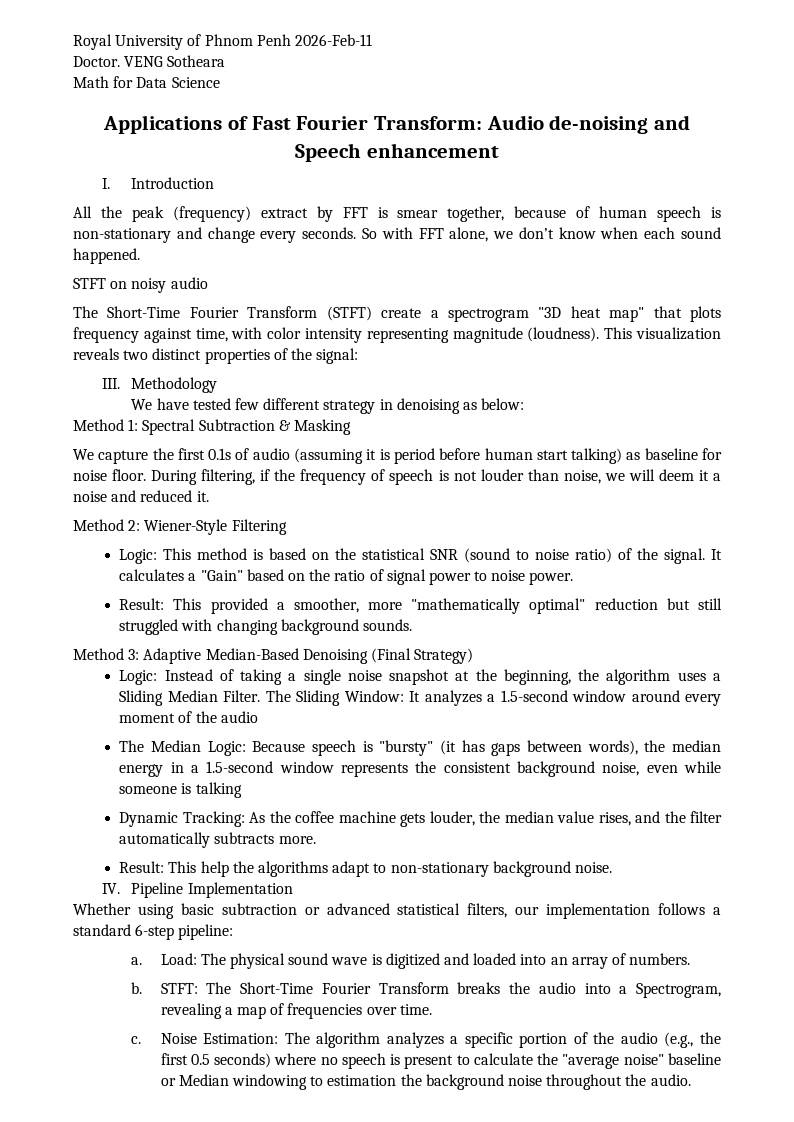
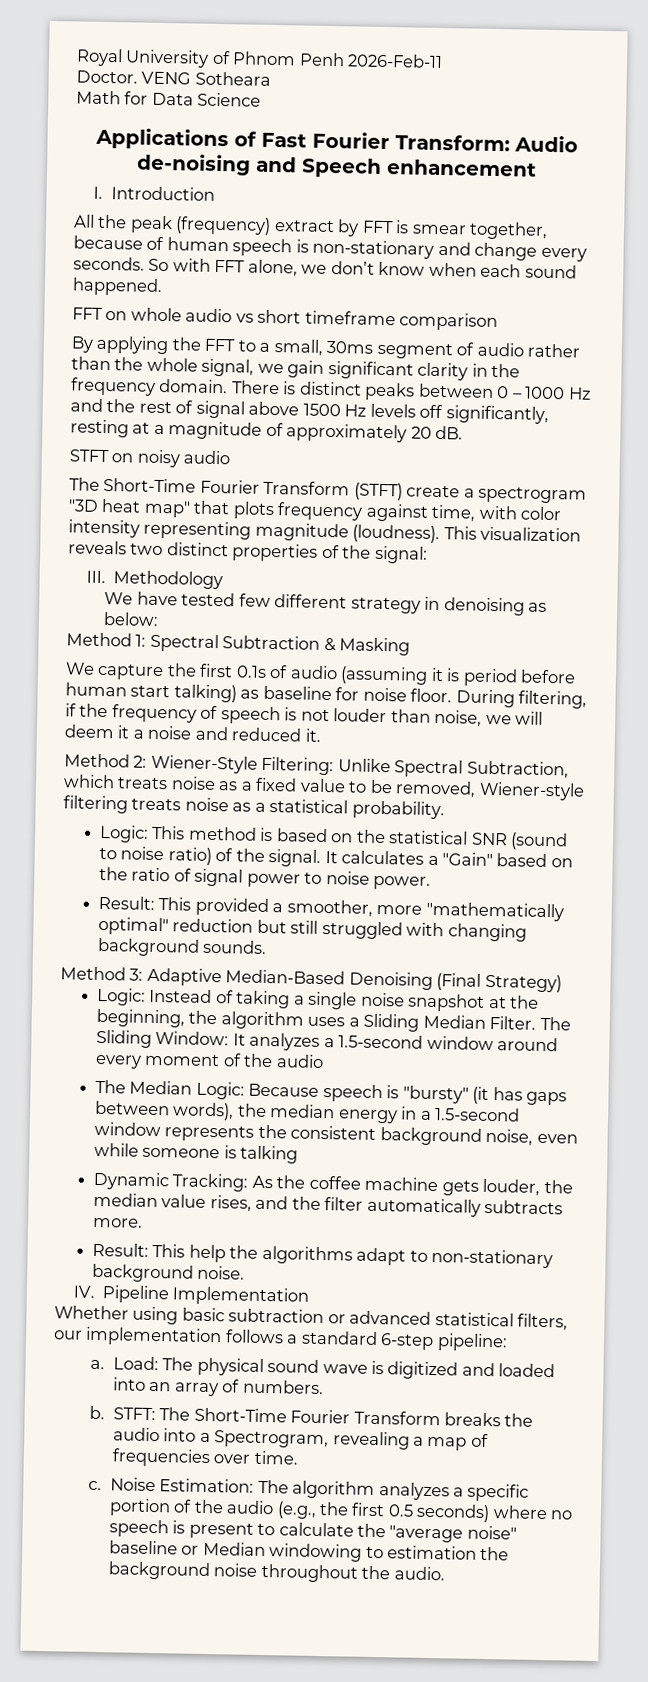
(140, 256) none -> [72,307,499,332] [71,335,581,360] [71,356,521,381] [70,377,591,401] [70,398,549,424] [70,419,464,443] // FFT on whole audio vs short timeframe comparison // By applying the FFT to a small, 30ms segment of audio rather than the whole signal, we gain significant clarity in the frequency domain. There is distinct peaks between 0 – 1000 Hz and the rest of signal above 1500 Hz levels off significantly, resting at a magnitude of approximately 20 dB.
[231,519,287,535] Filtering -> [261,756,569,779] [63,774,585,801] [63,795,445,820] Filtering: Unlike Spectral Subtraction, which treats noise as a fixed value to be removed, Wiener-style filtering treats noise as a statistical probability.

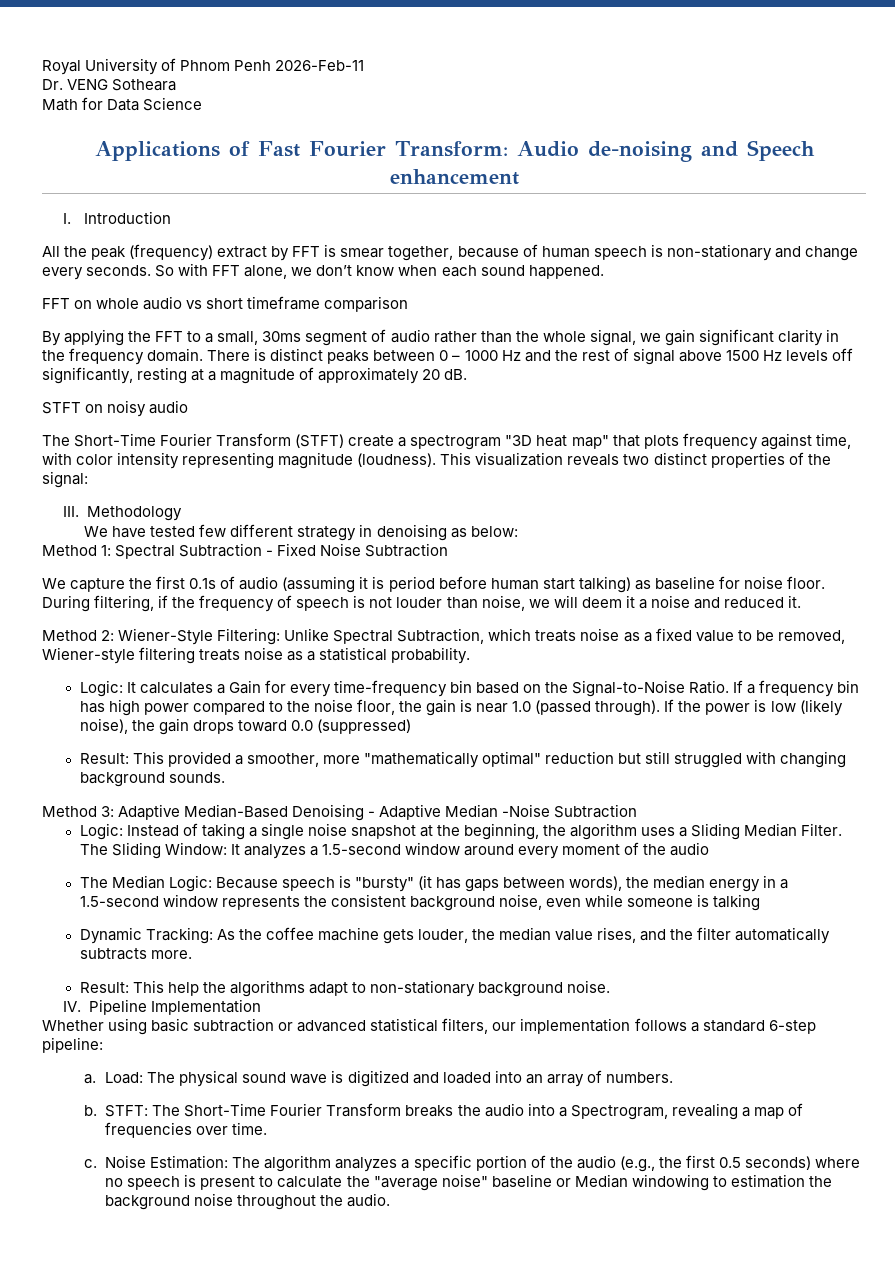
[76,70,138,84] Doctor. -> [42,79,63,90] Dr.
[323,637,411,656] & Masking -> [266,543,449,557] - Fixed Noise Subtraction
[152,825,568,851] [98,846,573,868] [98,866,432,890] This method is based on the statistical SNR (sound to noise ratio) of the signal. It calculates a "Gain" based on the ratio of signal power to noise power. -> [126,680,860,697] [79,699,843,716] [79,718,411,735] It calculates a Gain for every time-frequency bin based on the Signal-to-Noise Ratio. If a frequency bin has high power compared to the noise floor, the gain is near 1.0 (passed through). If the power is low (likely noise), the gain drops toward 0.0 (suppressed)
[436,973,562,993] (Final Strategy) -> [368,804,638,820] - Adaptive Median -Noise Subtraction

